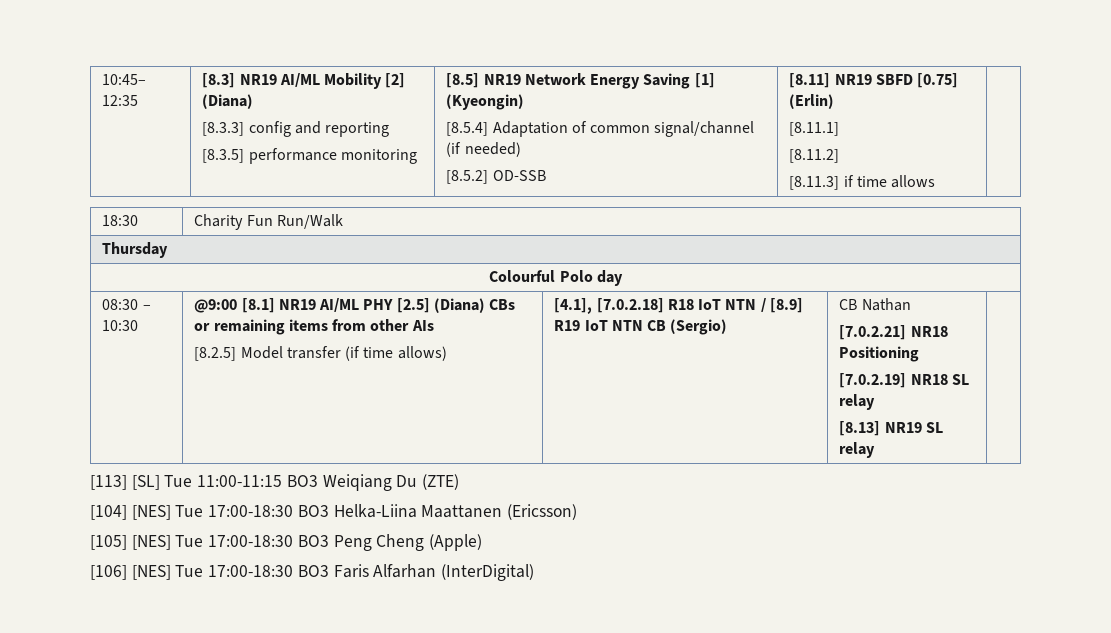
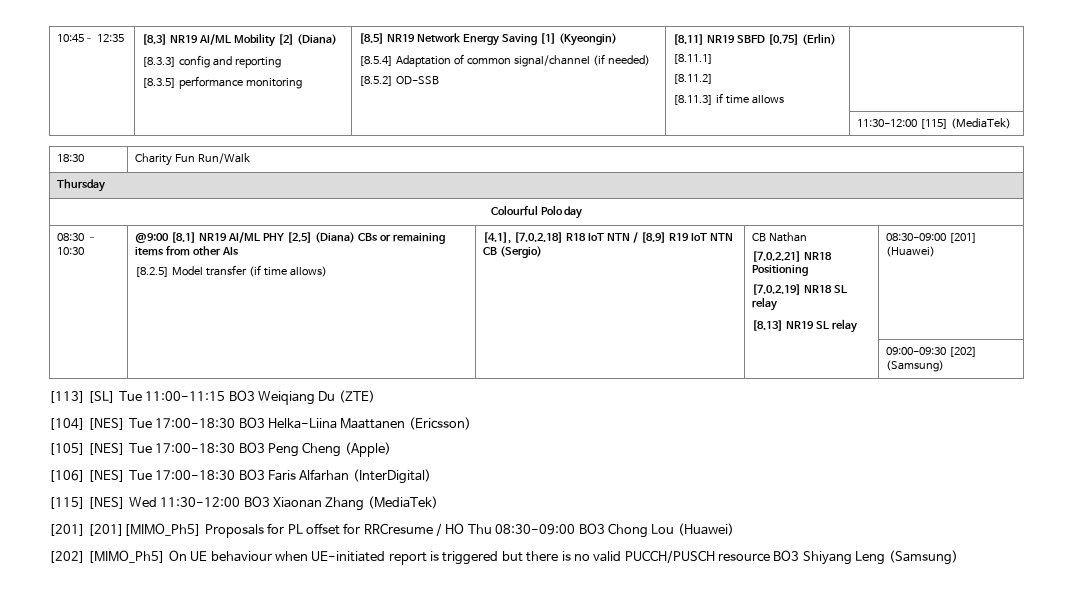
(936, 181) none -> [857,118,1012,129] // | | | | 11:30-12:00 [115] (MediaTek)
(876, 450) none -> [886,233,978,243] [886,246,936,257] [886,347,978,357] [886,360,945,372] 08:30-09:00 [201] (Huawei) // | | | | 09:00-09:30 [202] (Samsung)
(535, 572) none -> [49,496,438,511] [49,523,734,538] [49,550,958,565] // [115] [NES] Wed 11:30-12:00 BO3 Xiaonan Zhang (MediaTek) // [201] [201][MIMO_Ph5] Proposals for PL offset for RRCresume / HO Thu 08:30-09:00 BO3 Chong Lou (Huawei) // [202] [MIMO_Ph5] On UE behaviour when UE-initiated report is triggered but there is no valid PUCCH/PUSCH resource BO3 Shiyang Leng (Samsung)

